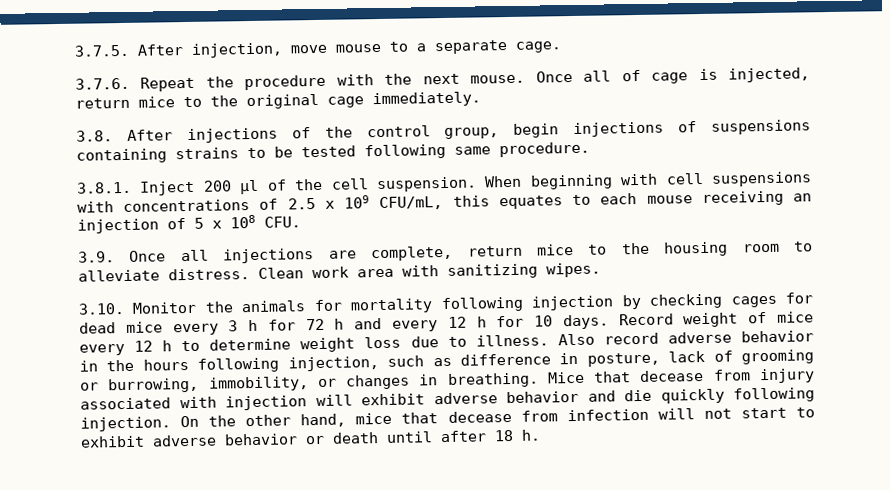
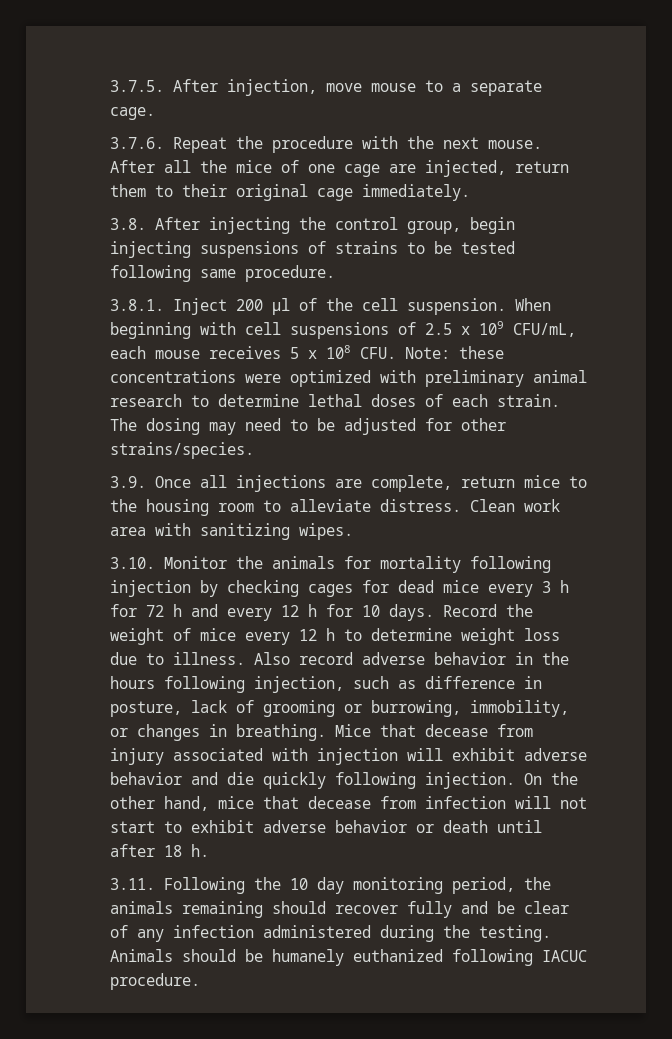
[535,67,810,84] [75,95,238,109] Once all of cage is injected, return mice to the -> [110,160,569,177] [110,184,227,197] After all the mice of one cage are injected, return them to their
[186,127,311,144] injections of -> [209,217,290,234] injecting
[573,119,811,137] [76,148,167,164] injections of suspensions containing -> [110,241,326,258] injecting suspensions of
[77,199,251,213] with concentrations -> (389, 330) none
[452,190,813,210] [77,214,301,234] this equates to each mouse receiving an injection of 5 x 108 CFU. -> [110,345,504,359] [110,370,587,387] [110,394,560,407] [110,418,506,435] [110,442,254,459] each mouse receives 5 x 108 CFU. Note: these concentrations were optimized with preliminary animal research to determine lethal doses of each strain. The dosing may need to be adjusted for other strains/species.
(674, 319) none -> [506,604,533,617] the
(541, 435) none -> [110,877,551,894] [110,901,569,918] [110,925,551,942] [110,949,587,966] [110,973,200,990] // 3.11. Following the 10 day monitoring period, the animals remaining should recover fully and be clear of any infection administered during the testing. Animals should be humanely euthanized following IACUC procedure.

